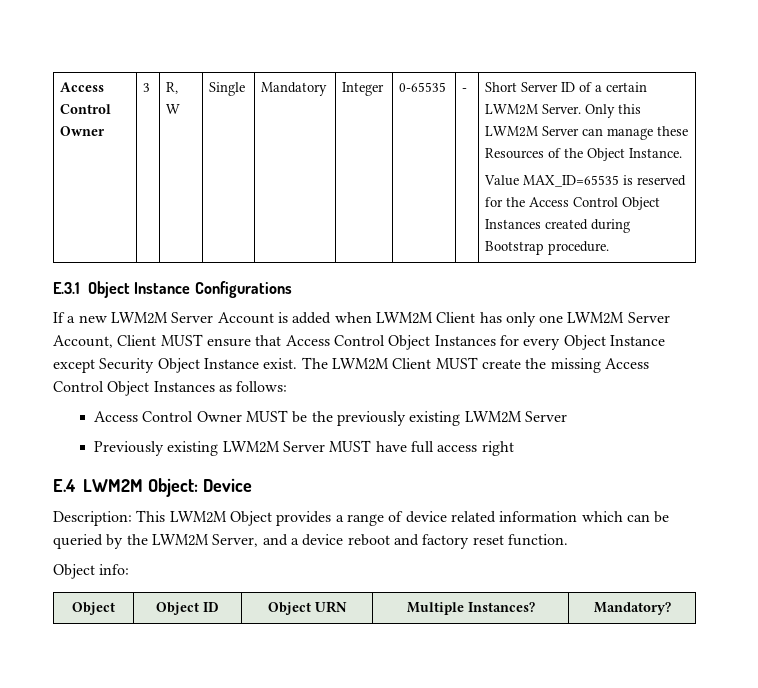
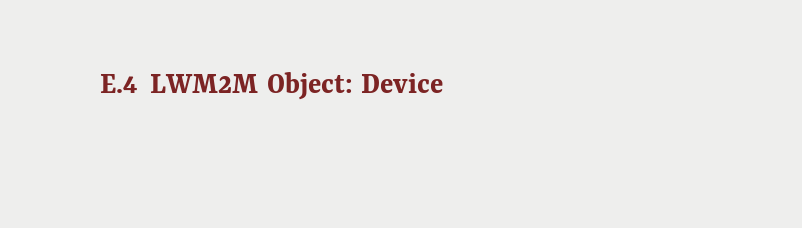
[60,82,105,92] [60,104,112,114] [60,126,106,136] [143,83,151,92] [166,82,179,94] [166,104,181,114] [209,82,246,96] [261,82,328,96] [342,82,385,96] [399,82,447,92] [462,88,468,92] [485,82,648,92] [485,104,642,118] [485,126,689,140] [485,148,683,161] [484,175,687,187] [485,197,661,210] [485,219,631,233] [485,241,610,255] [53,281,292,298] [53,312,670,327] [53,334,665,350] [53,357,649,373] [53,381,288,396] [94,410,568,426] [94,440,514,456] [53,478,252,497] [53,510,670,526] [53,534,568,549] [53,564,130,579] [72,602,115,615] [156,602,219,615] [267,601,347,615] [406,602,535,615] [593,602,671,615] Access Control Owner | 3 | R, W | Single | Mandatory | Integer | 0-65535 | - | Short Server ID of a certain LWM2M Server. Only this LWM2M Server can manage these Resources of the Object Instance. // Value MAX_ID=65535 is reserved for the Access Control Object Instances created during Bootstrap procedure. // E.3.1 Object Instance Configurations // If a new LWM2M Server Account is added when LWM2M Client has only one LWM2M Server Account, Client MUST ensure that Access Control Object Instances for every Object Instance except Security Object Instance exist. The LWM2M Client MUST create the missing Access Control Object Instances as follows: // Access Control Owner MUST be the previously existing LWM2M Server // Previously existing LWM2M Server MUST have full access right // E.4 LWM2M Object: Device // Description: This LWM2M Object provides a range of device related information which can be queried by the LWM2M Server, and a device reboot and factory reset function. // Object info: // Object | Object ID | Object URN | Multiple Instances? | Mandatory? -> [100,72,443,100] E.4 LWM2M Object: Device

